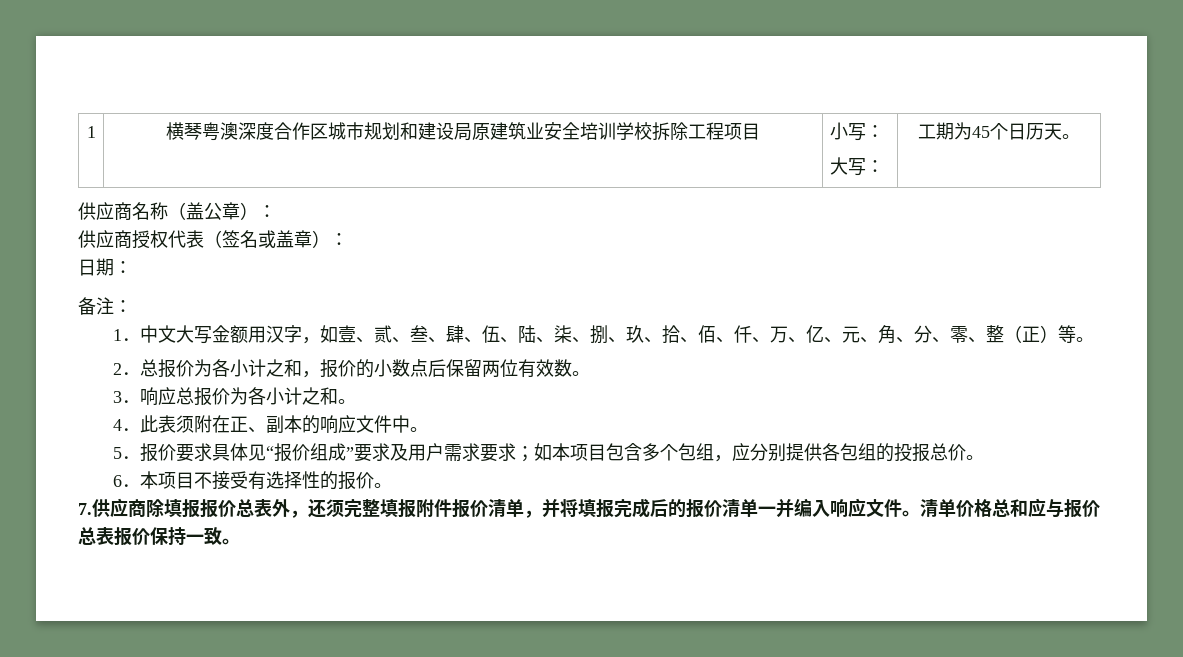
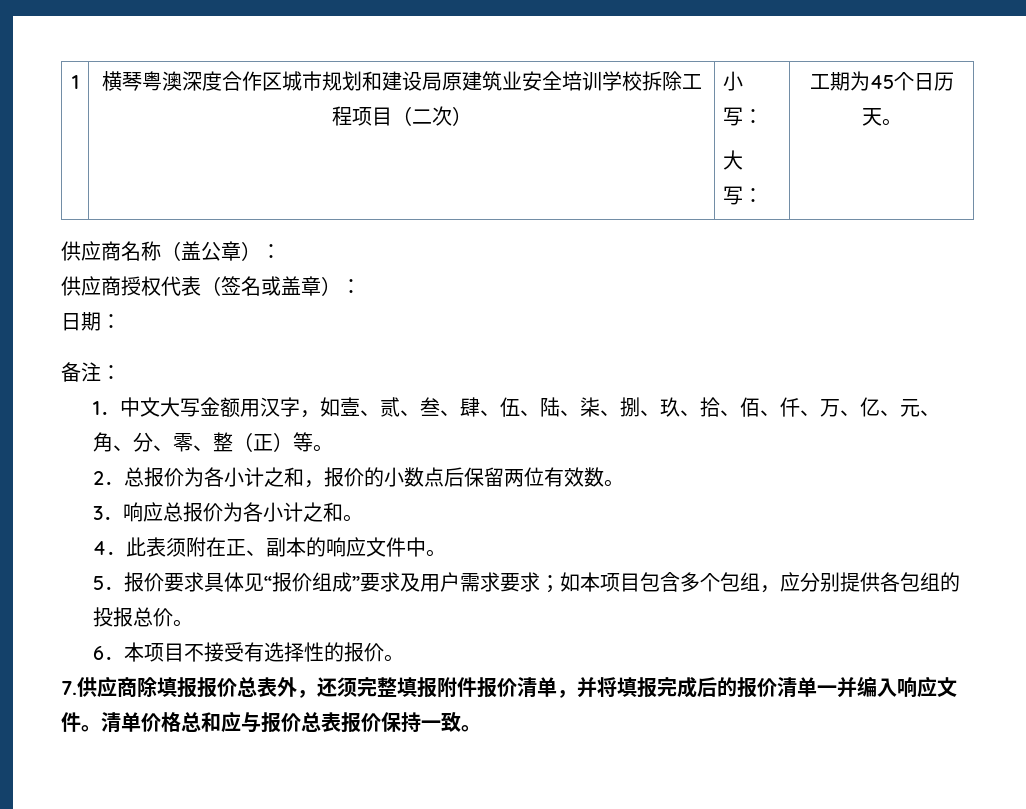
(760, 131) none -> [391,106,472,126] （二次）

